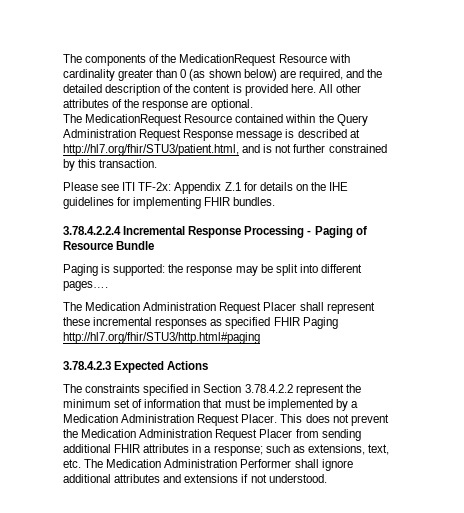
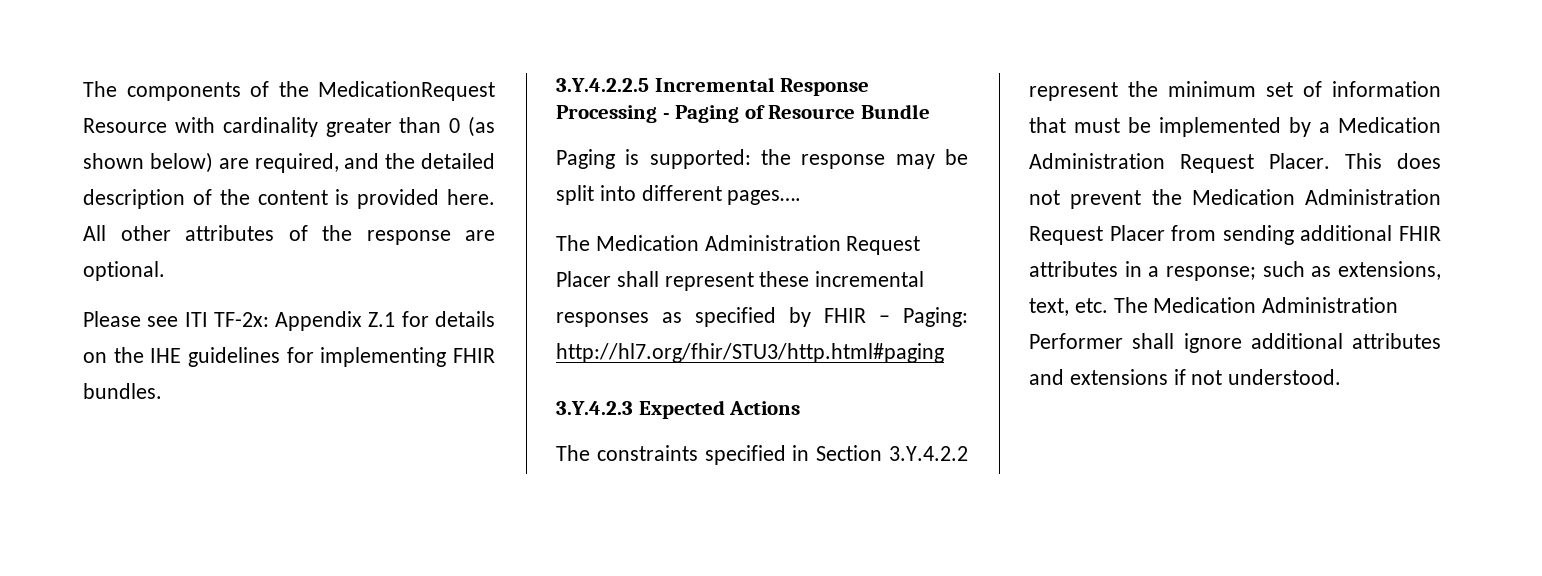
[63,114,368,126] [63,129,360,141] [63,144,387,156] [63,159,158,171] // The MedicationRequest Resource contained within the Query Administration Request Response message is described at http://hl7.org/fhir/STU3/patient.html, and is not further constrained by this transaction. -> (165, 271) none
[63,226,121,235] 3.78.4.2.2.4 -> [556,78,649,92] 3.Y.4.2.2.5
[273,317,338,329] FHIR Paging -> [789,307,968,327] by FHIR – Paging:
[63,361,111,370] 3.78.4.2.3 -> [556,401,633,415] 3.Y.4.2.3
[244,384,293,393] 3.78.4.2.2 -> [889,446,968,461] 3.Y.4.2.2

